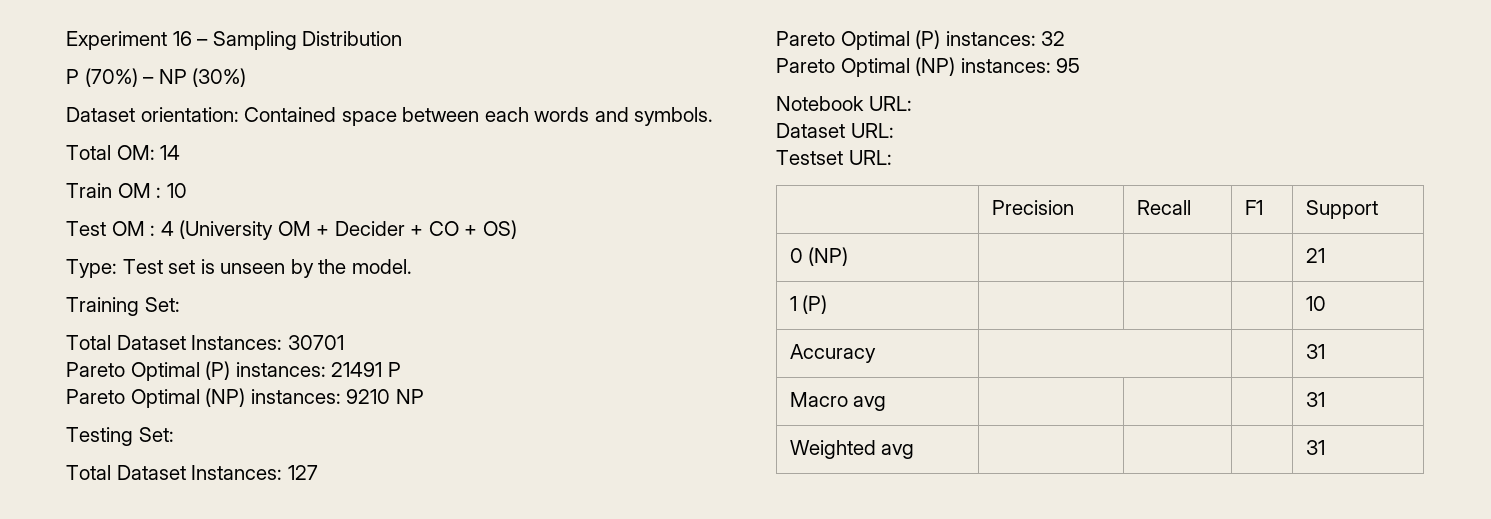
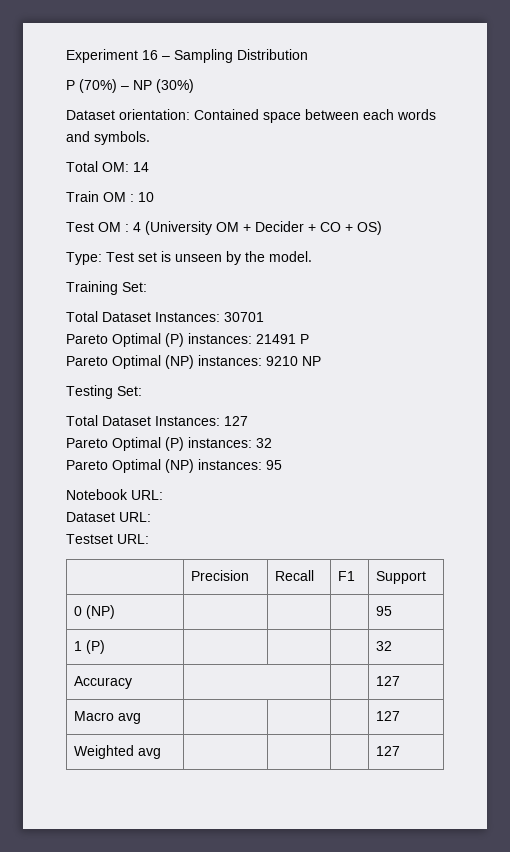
[1305,248,1325,263] 21 -> [375,606,392,616] 95
[1305,296,1326,311] 10 -> [375,641,392,651] 32
[1305,344,1325,359] 31 -> [375,676,400,686] 127
[1305,392,1325,407] 31 -> [375,711,400,721] 127
[1305,440,1325,455] 31 -> [375,746,400,756] 127

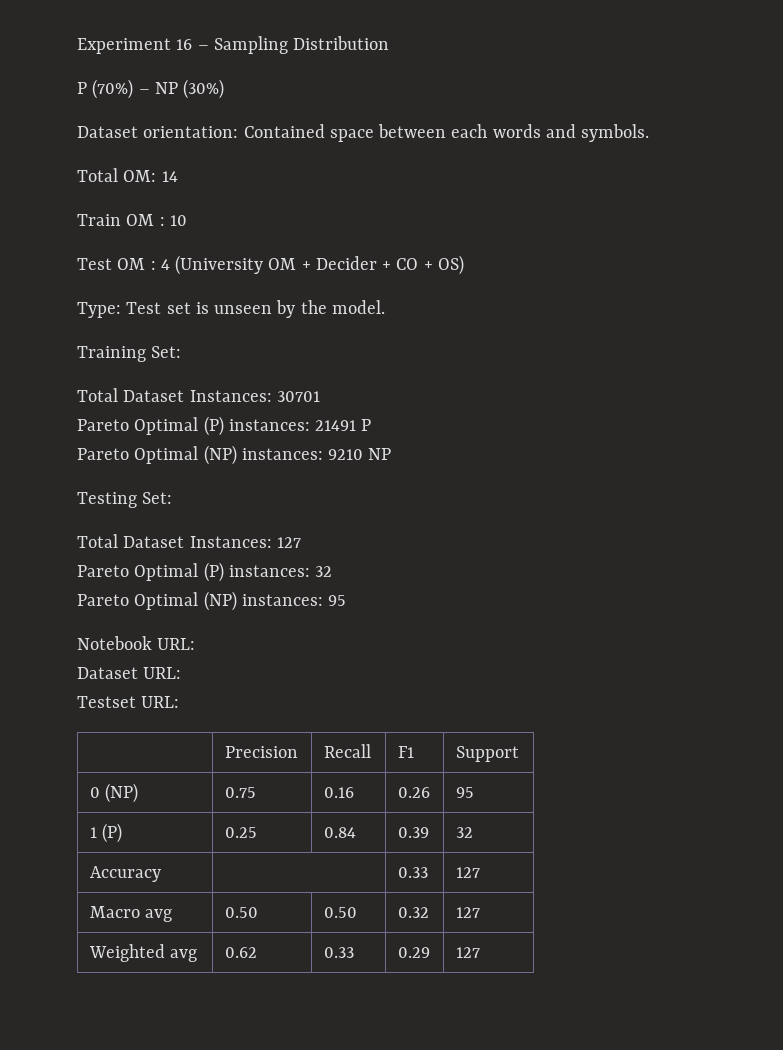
(115, 612) | | -> [224,787,256,798] [323,787,354,798] [397,787,430,798] 0.75 | 0.16 | 0.26
(105, 647) | | -> [224,827,257,838] [323,827,356,838] [397,827,429,838] 0.25 | 0.84 | 0.39
(132, 682) none -> [397,867,428,878] 0.33
(141, 718) | | -> [224,907,258,918] [323,907,357,918] [397,907,429,918] 0.50 | 0.50 | 0.32
(161, 753) | | -> [224,947,257,958] [323,947,354,958] [397,947,430,958] 0.62 | 0.33 | 0.29

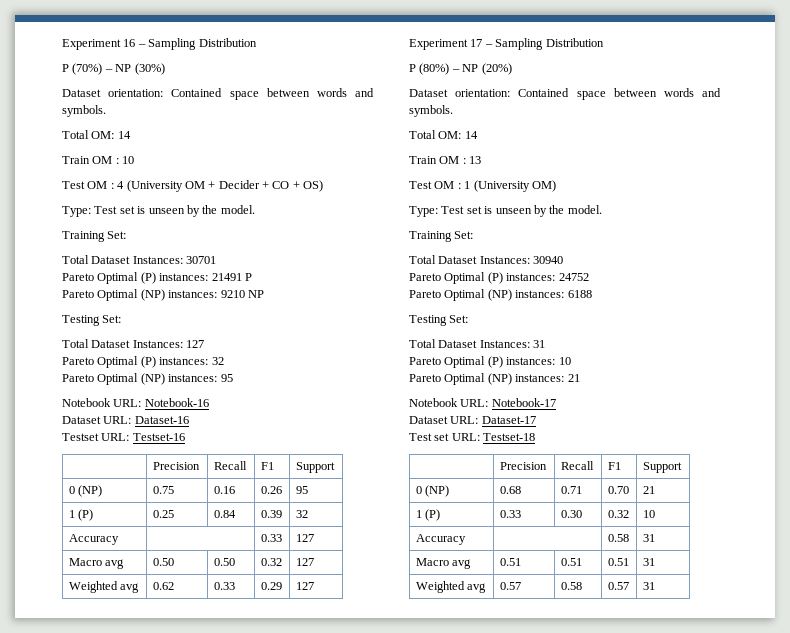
[451,124,488,138] each -> (310, 92) none
[77,667,182,679] // Dataset URL: -> [144,398,209,407] [62,416,189,424] Notebook-16 // Dataset URL: Dataset-16
(180, 702) none -> [132,433,185,441] Testset-16
(480, 952) none -> [409,38,604,50] [409,63,512,75] [409,88,721,100] [409,105,453,117] [409,130,478,139] [409,156,482,164] [409,180,556,192] [409,205,602,217] [409,231,474,242] [409,255,564,264] [409,272,589,284] [409,289,592,301] [409,315,469,326] [409,339,546,348] [409,356,571,368] [409,373,580,385] [409,398,556,407] [409,416,536,424] [409,433,536,441] [499,462,547,470] [560,461,594,470] [607,462,621,470] [642,462,682,473] [415,485,450,497] [499,486,521,494] [560,486,582,494] [607,486,629,494] [642,486,655,494] [415,509,441,521] [499,510,521,518] [560,510,582,518] [607,510,629,518] [642,510,655,518] [415,534,466,545] [607,534,629,542] [642,534,655,542] [415,558,472,569] [499,558,521,566] [560,558,582,566] [607,558,629,566] [642,558,655,566] [415,581,487,593] [499,582,521,590] [560,582,582,590] [607,582,629,590] [642,582,655,590] // Experiment 17 – Sampling Distribution // P (80%) – NP (20%) // Dataset orientation: Contained space between words and symbols. // Total OM: 14 // Train OM : 13 // Test OM : 1 (University OM) // Type: Test set is unseen by the model. // Training Set: // Total Dataset Instances: 30940 // Pareto Optimal (P) instances: 24752 // Pareto Optimal (NP) instances: 6188 // Testing Set: // Total Dataset Instances: 31 // Pareto Optimal (P) instances: 10 // Pareto Optimal (NP) instances: 21 // Notebook URL: Notebook-17 // Dataset URL: Dataset-17 // Test set URL: Testset-18 // | Precision | Recall | F1 | Support // 0 (NP) | 0.68 | 0.71 | 0.70 | 21 // 1 (P) | 0.33 | 0.30 | 0.32 | 10 // Accuracy | | 0.58 | 31 // Macro avg | 0.51 | 0.51 | 0.51 | 31 // Weighted avg | 0.57 | 0.58 | 0.57 | 31

